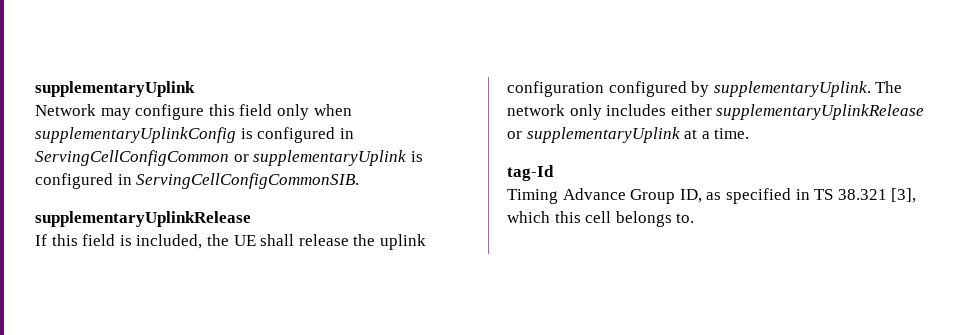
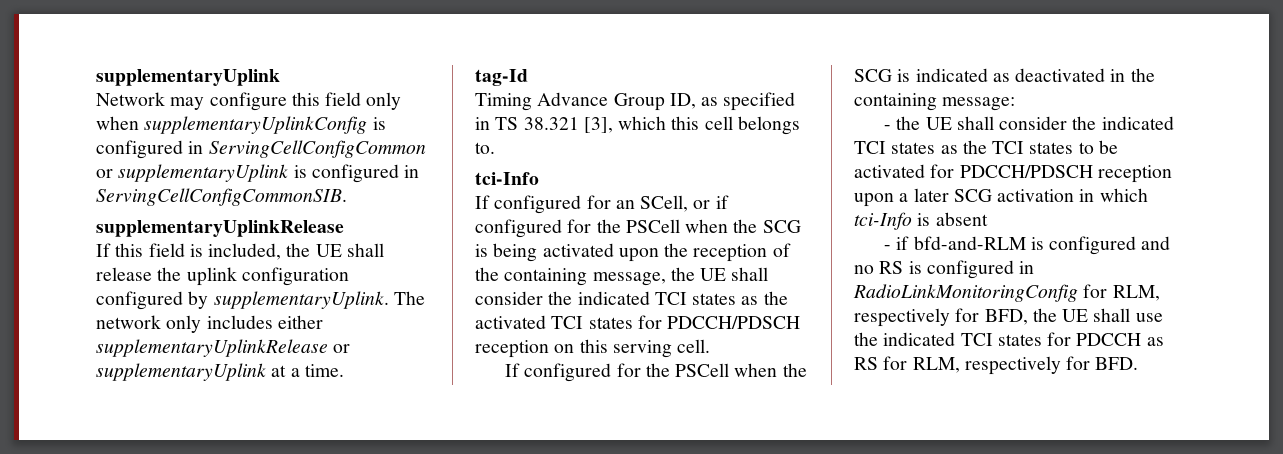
(695, 218) none -> [475,172,539,185] [475,195,729,214] [475,219,801,238] [475,243,791,262] [475,267,769,286] [475,291,788,305] [475,315,801,329] [475,339,711,358] [505,363,807,382] [854,68,1155,82] [854,93,1016,111] [884,116,1174,130] [854,140,1118,154] [854,164,1172,183] [854,188,1148,207] [854,212,988,230] [884,236,1171,255] [854,260,1035,279] [853,284,1160,302] [854,308,1163,327] [854,332,1164,346] [854,356,1139,375] // tci-Info // If configured for an SCell, or if configured for the PSCell when the SCG is being activated upon the reception of the containing message, the UE shall consider the indicated TCI states as the activated TCI states for PDCCH/PDSCH reception on this serving cell. // If configured for the PSCell when the SCG is indicated as deactivated in the containing message: // - the UE shall consider the indicated TCI states as the TCI states to be activated for PDCCH/PDSCH reception upon a later SCG activation in which tci-Info is absent // - if bfd-and-RLM is configured and no RS is configured in RadioLinkMonitoringConfig for RLM, respectively for BFD, the UE shall use the indicated TCI states for PDCCH as RS for RLM, respectively for BFD.

